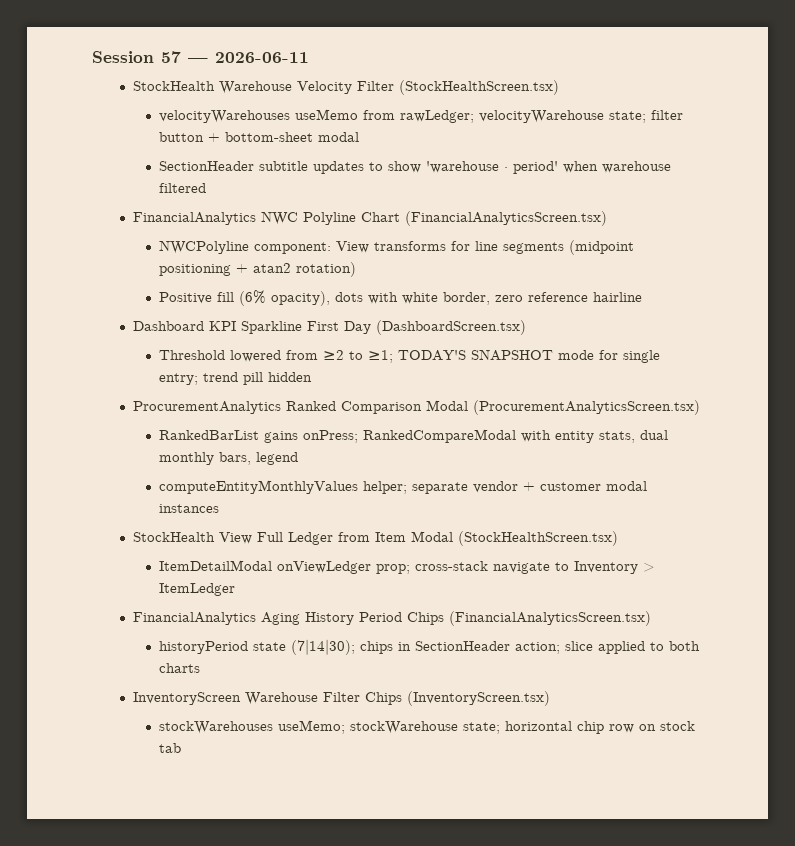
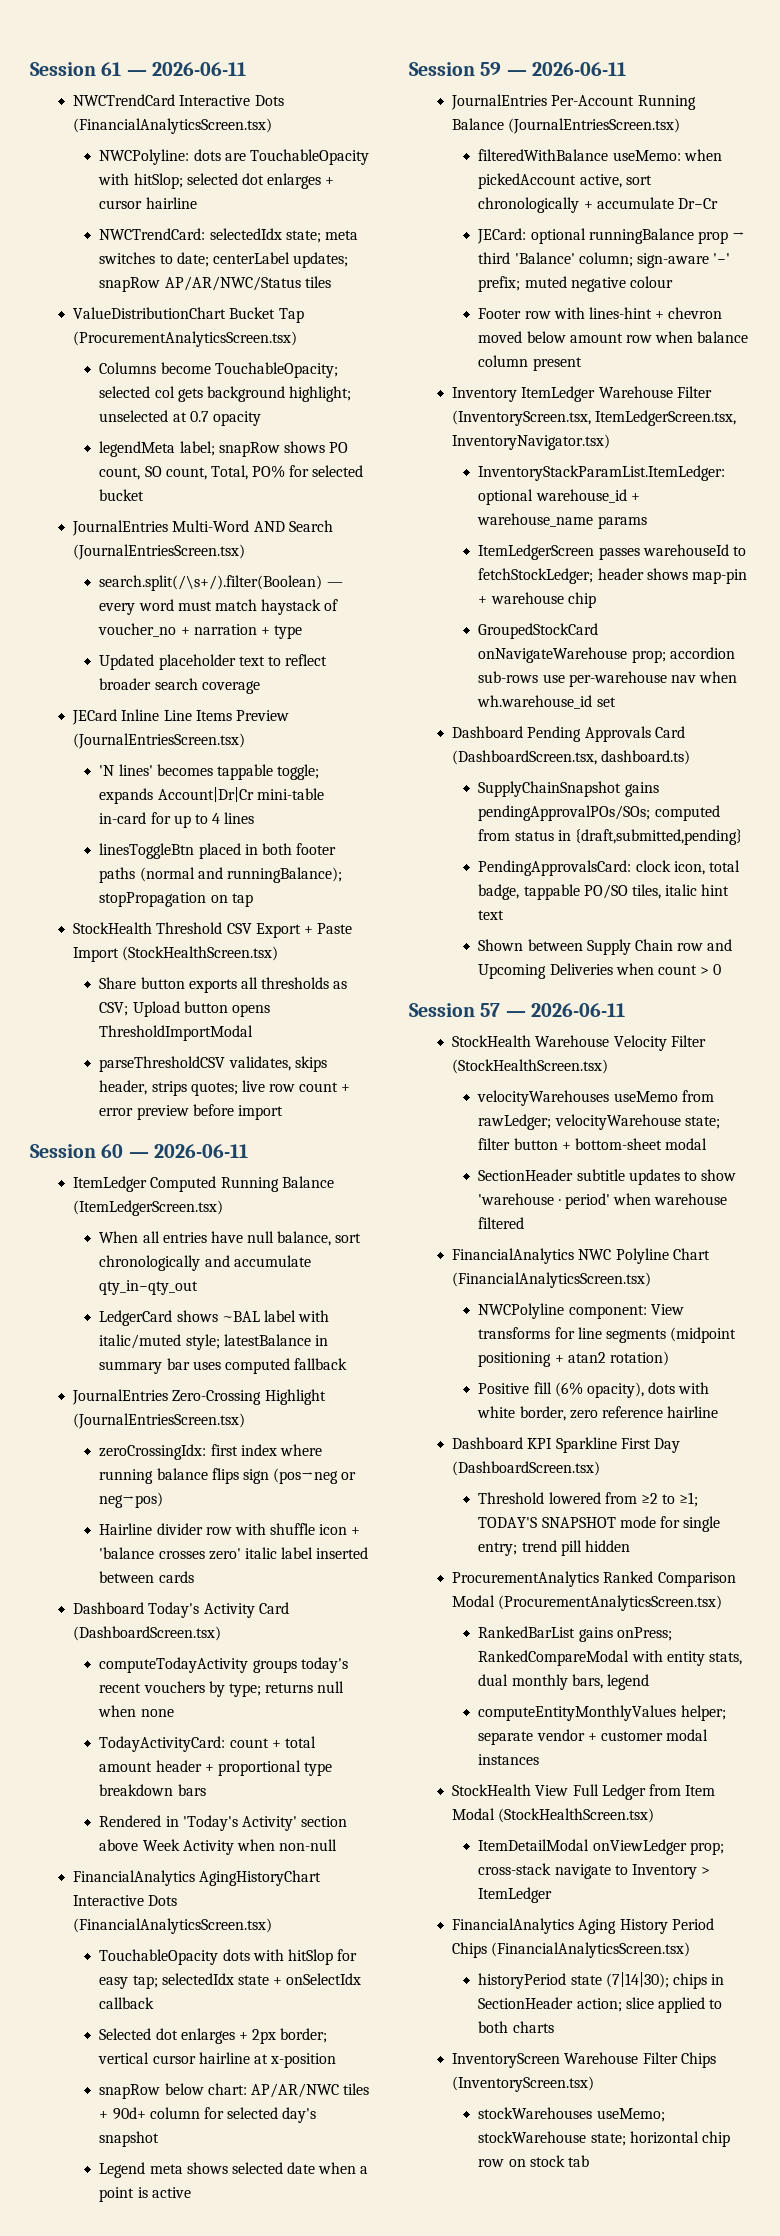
[92,51,154,63] Session -> [30,62,246,76] [73,94,284,106] [73,118,273,134] [99,149,369,165] [98,173,335,189] [99,197,197,209] [99,228,358,243] [99,252,349,268] [99,276,331,292] [73,307,304,323] [73,331,298,347] [99,362,338,378] [99,386,352,402] [99,410,261,426] [99,441,349,457] [99,465,364,480] [99,489,145,501] [72,520,333,536] [73,544,246,560] [99,575,343,591] [99,599,339,615] [98,623,303,639] [99,654,328,670] [99,678,260,694] [72,709,289,725] [73,733,246,749] [99,764,320,780] [99,787,324,804] [99,812,255,828] [99,843,337,859] [99,867,342,883] [99,892,253,907] [73,922,353,938] [73,946,279,962] [99,977,348,993] [99,1001,270,1017] [99,1025,254,1041] [99,1056,327,1072] [99,1080,351,1096] [99,1104,283,1120] [30,1144,248,1158] [73,1176,334,1192] [73,1200,224,1216] [99,1231,362,1246] [99,1255,311,1271] [99,1280,199,1295] [99,1310,330,1326] [99,1334,328,1350] [99,1358,348,1374] [72,1389,326,1405] [73,1413,246,1429] [99,1444,322,1460] [99,1468,357,1484] [99,1492,164,1508] [99,1523,361,1535] [99,1547,369,1560] [99,1571,194,1583] [73,1602,289,1618] [73,1626,222,1641] [99,1657,348,1673] [99,1681,345,1697] [98,1705,174,1717] [99,1736,316,1752] [99,1760,333,1776] [99,1784,206,1796] [99,1815,348,1831] [99,1839,338,1855] [73,1870,322,1886] [73,1895,178,1906] [73,1918,273,1934] [99,1949,358,1965] [99,1973,362,1989] [99,1997,155,2009] [99,2028,328,2044] [98,2052,337,2068] [99,2083,370,2099] [99,2107,317,2123] [99,2131,160,2147] [99,2162,369,2178] [99,2187,191,2202] [409,62,626,76] [451,94,696,110] [452,118,681,134] [478,149,722,161] [478,173,652,189] [478,197,718,213] [477,228,746,244] [478,252,731,268] [478,276,673,292] [478,307,723,319] [478,331,749,343] [478,355,582,371] [452,386,712,402] [452,410,737,426] [452,434,611,450] [478,465,726,481] [478,489,640,505] [477,513,647,529] [478,544,746,560] [478,568,747,584] [478,592,596,608] [478,623,599,639] [478,647,735,663] [478,671,738,687] [477,695,616,709] [452,726,685,742] [452,750,691,765] [478,781,659,797] [478,805,720,821] [478,829,742,845] [478,860,740,876] [478,884,730,900] [478,910,505,920] [478,939,733,955] [478,963,722,979] [409,1003,475,1017] Session 61 — 2026-06-11 // NWCTrendCard Interactive Dots (FinancialAnalyticsScreen.tsx) // NWCPolyline: dots are TouchableOpacity with hitSlop; selected dot enlarges + cursor hairline // NWCTrendCard: selectedIdx state; meta switches to date; centerLabel updates; snapRow AP/AR/NWC/Status tiles // ValueDistributionChart Bucket Tap (ProcurementAnalyticsScreen.tsx) // Columns become TouchableOpacity; selected col gets background highlight; unselected at 0.7 opacity // legendMeta label; snapRow shows PO count, SO count, Total, PO% for selected bucket // JournalEntries Multi-Word AND Search (JournalEntriesScreen.tsx) // search.split(/\s+/).filter(Boolean) — every word must match haystack of voucher_no + narration + type // Updated placeholder text to reflect broader search coverage // JECard Inline Line Items Preview (JournalEntriesScreen.tsx) // 'N lines' becomes tappable toggle; expands Account|Dr|Cr mini-table in-card for up to 4 lines // linesToggleBtn placed in both footer paths (normal and runningBalance); stopPropagation on tap // StockHealth Threshold CSV Export + Paste Import (StockHealthScreen.tsx) // Share button exports all thresholds as CSV; Upload button opens ThresholdImportModal // parseThresholdCSV validates, skips header, strips quotes; live row count + error preview before import // Session 60 — 2026-06-11 // ItemLedger Computed Running Balance (ItemLedgerScreen.tsx) // When all entries have null balance, sort chronologically and accumulate qty_in−qty_out // LedgerCard shows ~BAL label with italic/muted style; latestBalance in summary bar uses computed fallback // JournalEntries Zero-Crossing Highlight (JournalEntriesScreen.tsx) // zeroCrossingIdx: first index where running balance flips sign (pos→neg or neg→pos) // Hairline divider row with shuffle icon + 'balance crosses zero' italic label inserted between cards // Dashboard Today's Activity Card (DashboardScreen.tsx) // computeTodayActivity groups today's recent vouchers by type; returns null when none // TodayActivityCard: count + total amount header + proportional type breakdown bars // Rendered in 'Today's Activity' section above Week Activity when non-null // FinancialAnalytics AgingHistoryChart Interactive Dots (FinancialAnalyticsScreen.tsx) // TouchableOpacity dots with hitSlop for easy tap; selectedIdx state + onSelectIdx callback // Selected dot enlarges + 2px border; vertical cursor hairline at x-position // snapRow below chart: AP/AR/NWC tiles + 90d+ column for selected day's snapshot // Legend meta shows selected date when a point is active // Session 59 — 2026-06-11 // JournalEntries Per-Account Running Balance (JournalEntriesScreen.tsx) // filteredWithBalance useMemo: when pickedAccount active, sort chronologically + accumulate Dr−Cr // JECard: optional runningBalance prop → third 'Balance' column; sign-aware '−' prefix; muted negative colour // Footer row with lines-hint + chevron moved below amount row when balance column present // Inventory ItemLedger Warehouse Filter (InventoryScreen.tsx, ItemLedgerScreen.tsx, InventoryNavigator.tsx) // InventoryStackParamList.ItemLedger: optional warehouse_id + warehouse_name params // ItemLedgerScreen passes warehouseId to fetchStockLedger; header shows map-pin + warehouse chip // GroupedStockCard onNavigateWarehouse prop; accordion sub-rows use per-warehouse nav when wh.warehouse_id set // Dashboard Pending Approvals Card (DashboardScreen.tsx, dashboard.ts) // SupplyChainSnapshot gains pendingApprovalPOs/SOs; computed from status in {draft,submitted,pending} // PendingApprovalsCard: clock icon, total badge, tappable PO/SO tiles, italic hint text // Shown between Supply Chain row and Upcoming Deliveries when count > 0 // Session

